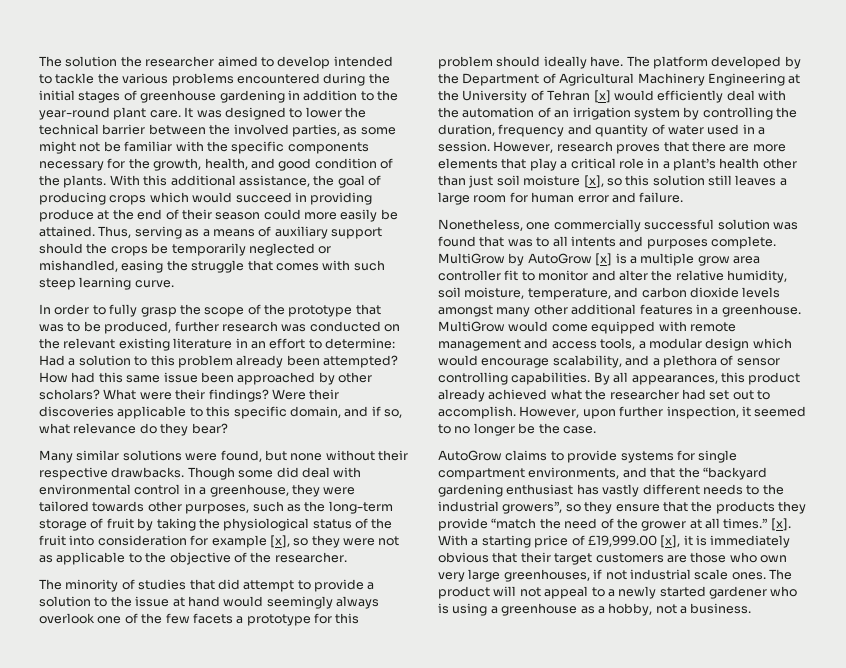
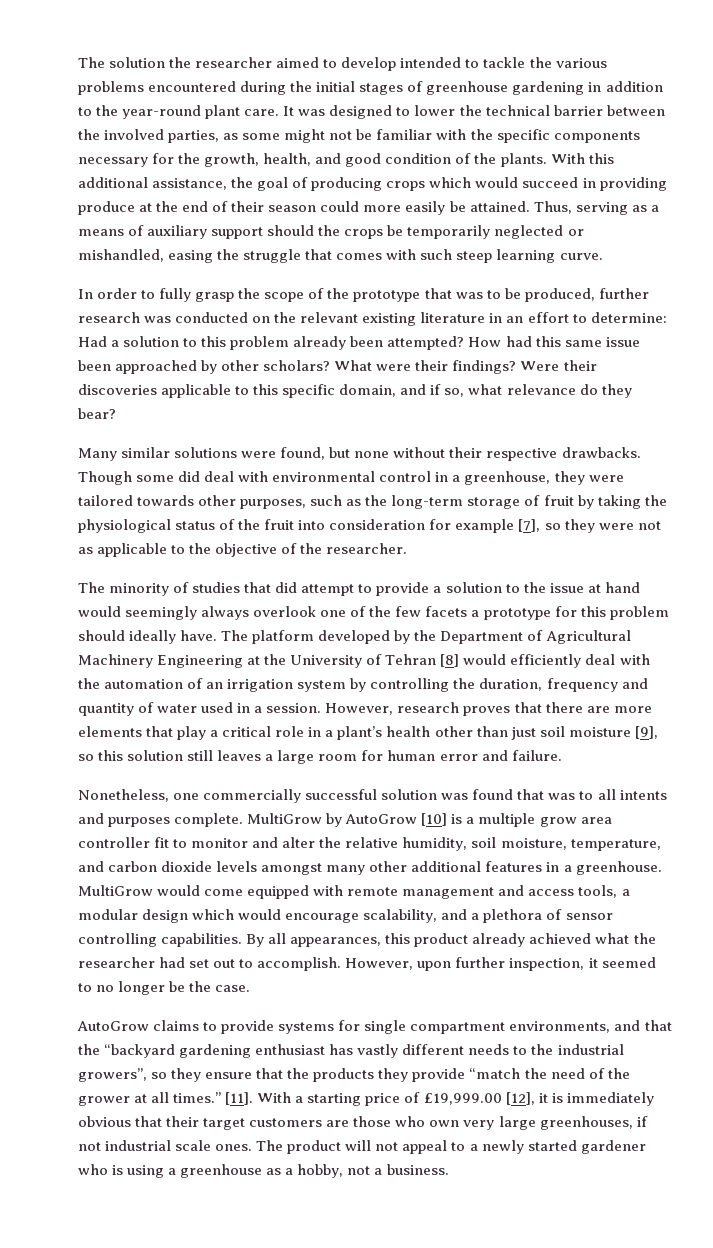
[269,535,290,548] [x], -> [518,519,541,532] [7],
[593,90,611,103] [x] -> [440,654,460,667] [8]
[583,175,604,188] [x], -> [634,726,658,739] [9],
[595,253,613,266] [x] -> [421,813,448,826] [10]
[770,518,791,531] [x]. -> [225,1092,254,1105] [11].
[660,535,681,548] [x], -> [505,1092,535,1105] [12],

